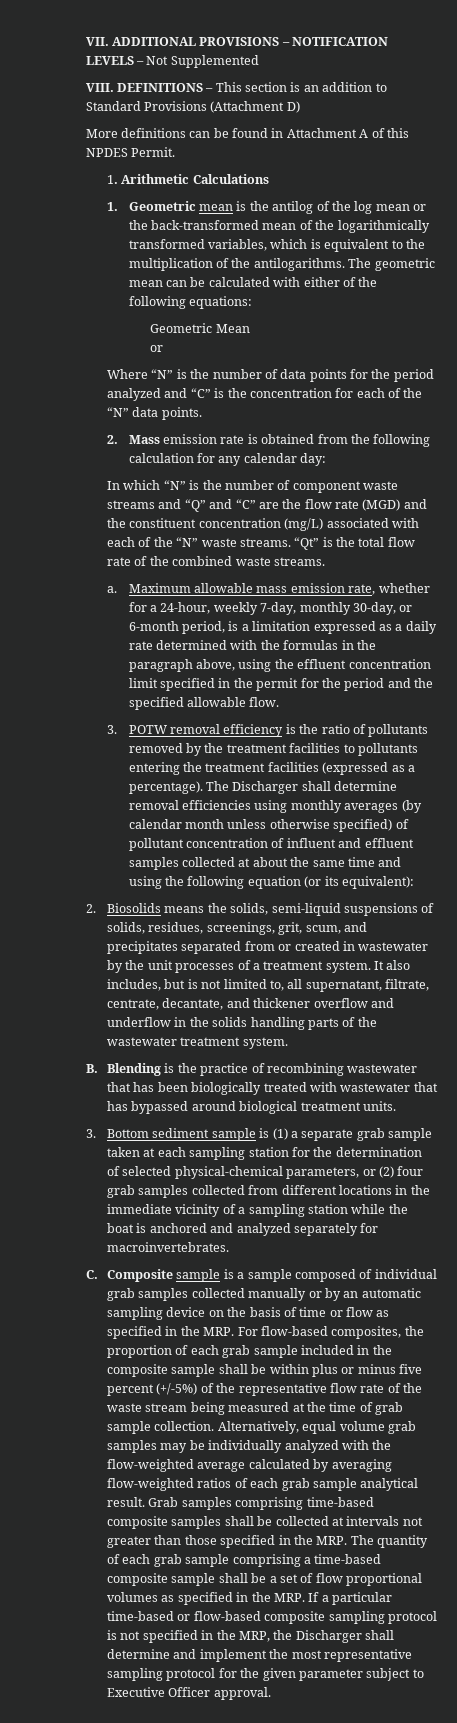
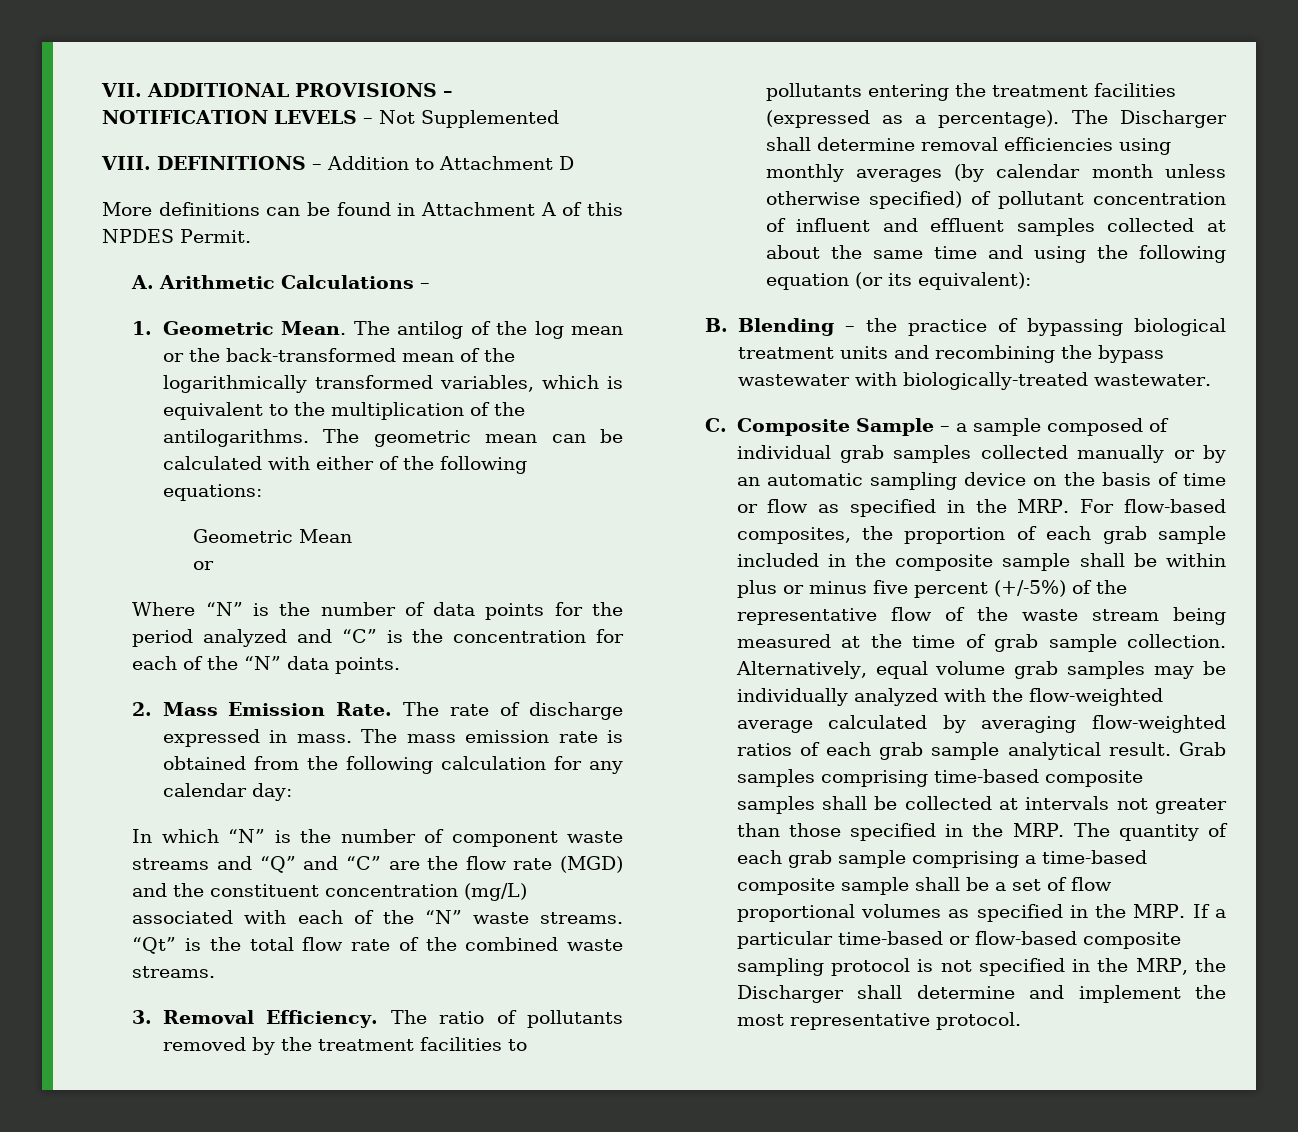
[215,82,387,92] [85,101,300,113] This section is an addition to Standard Provisions (Attachment D) -> [327,156,575,170] Addition to Attachment D
[107,175,119,184] 1. -> [131,275,155,289] A.
(269, 179) none -> [420,283,431,289] –
[199,201,269,211] mean is the -> [281,321,390,335] Mean. The
(160, 439) none -> [228,702,623,720] [162,729,456,747] Emission Rate. The rate of discharge expressed in mass. The mass
[107,583,430,595] [128,602,413,615] [128,621,437,634] [128,640,376,650] [128,659,431,672] [128,678,434,691] [128,697,280,710] [107,724,319,737] a. Maximum allowable mass emission rate, whether for a 24-hour, weekly 7-day, monthly 30-day, or 6-month period, is a limitation expressed as a daily rate determined with the formulas in the paragraph above, using the effluent concentration limit specified in the permit for the period and the specified allowable flow. // 3. POTW removal efficiency is the -> [132,1010,427,1028] 3. Removal Efficiency. The
[85,903,435,916] [107,922,367,935] [107,941,429,954] [107,960,411,973] [107,979,430,992] [107,998,394,1010] [107,1017,377,1030] [107,1037,288,1049] [85,1063,418,1076] [107,1082,438,1095] [107,1101,396,1114] [85,1128,433,1141] [107,1147,422,1160] [107,1166,424,1179] [107,1185,430,1198] [107,1204,408,1217] [107,1223,379,1236] [107,1242,230,1252] 2. Biosolids means the solids, semi-liquid suspensions of solids, residues, screenings, grit, scum, and precipitates separated from or created in wastewater by the unit processes of a treatment system. It also includes, but is not limited to, all supernatant, filtrate, centrate, decantate, and thickener overflow and underflow in the solids handling parts of the wastewater treatment system. // B. Blending is the practice of recombining wastewater that has been biologically treated with wastewater that has bypassed around biological treatment units. // 3. Bottom sediment sample is (1) a separate grab sample taken at each sampling station for the determination of selected physical-chemical parameters, or (2) four grab samples collected from different locations in the immediate vicinity of a sampling station while the boat is anchored and analyzed separately for macroinvertebrates. -> [705,318,1226,336] [737,345,1164,363] [737,372,1211,390] B. Blending – the practice of bypassing biological treatment units and recombining the bypass wastewater with biologically-treated wastewater.
[176,1269,234,1282] sample is -> [855,418,950,436] Sample –
[360,1384,385,1393] rate -> (932, 614) none
[107,1668,424,1681] [107,1687,271,1700] sampling protocol for the given parameter subject to Executive Officer approval. -> [935,1012,1021,1030] protocol.

